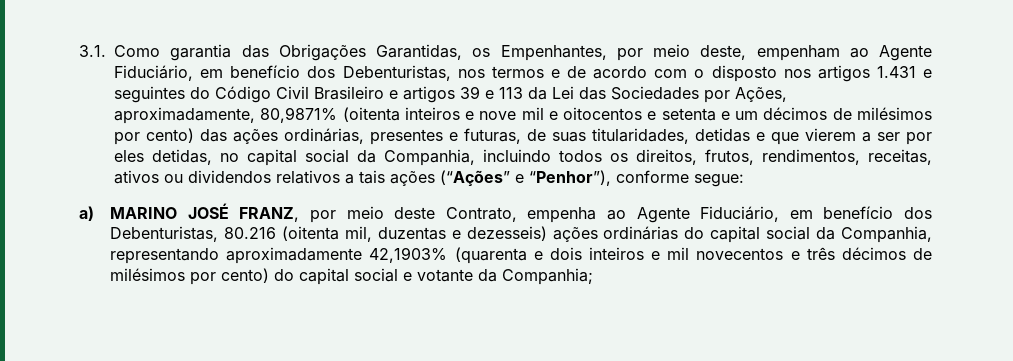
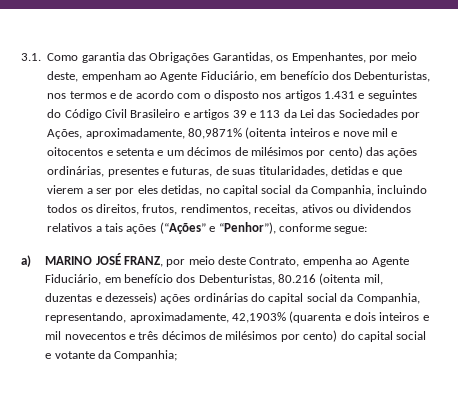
[110,247,363,264] representando aproximadamente -> [45,312,229,323] representando, aproximadamente,

